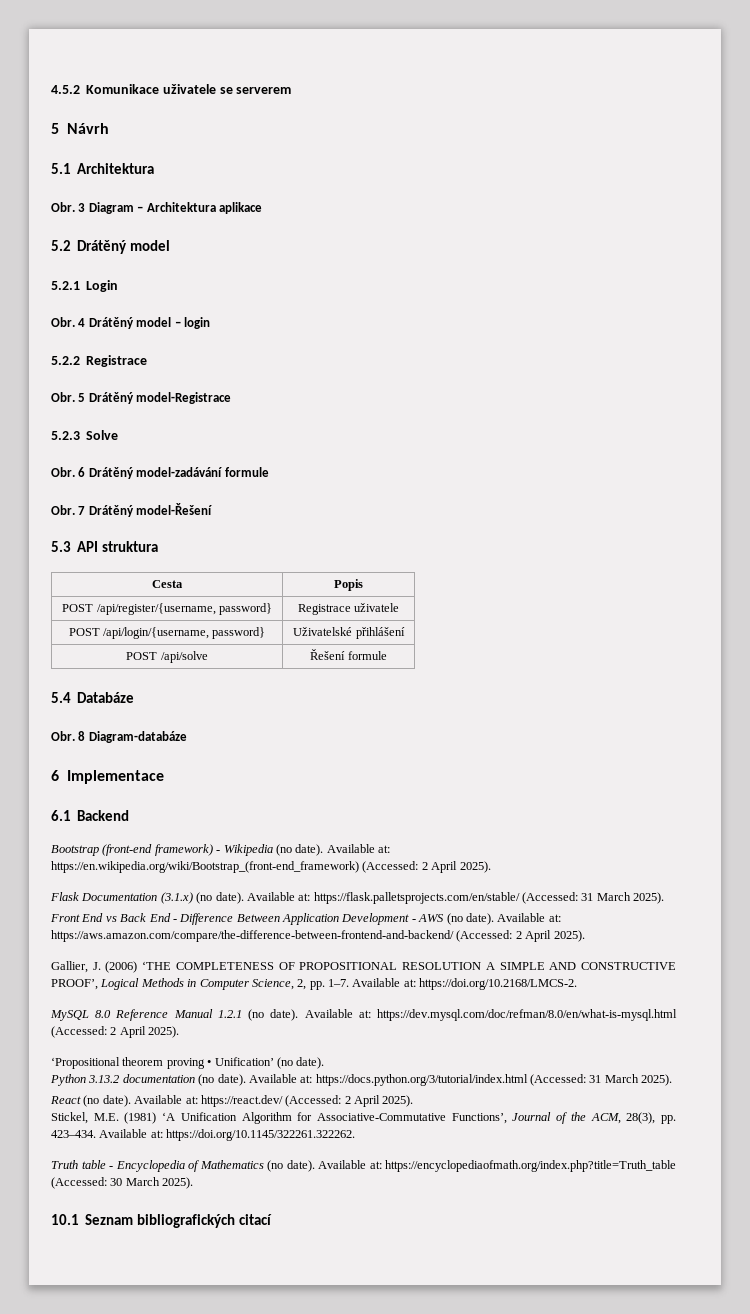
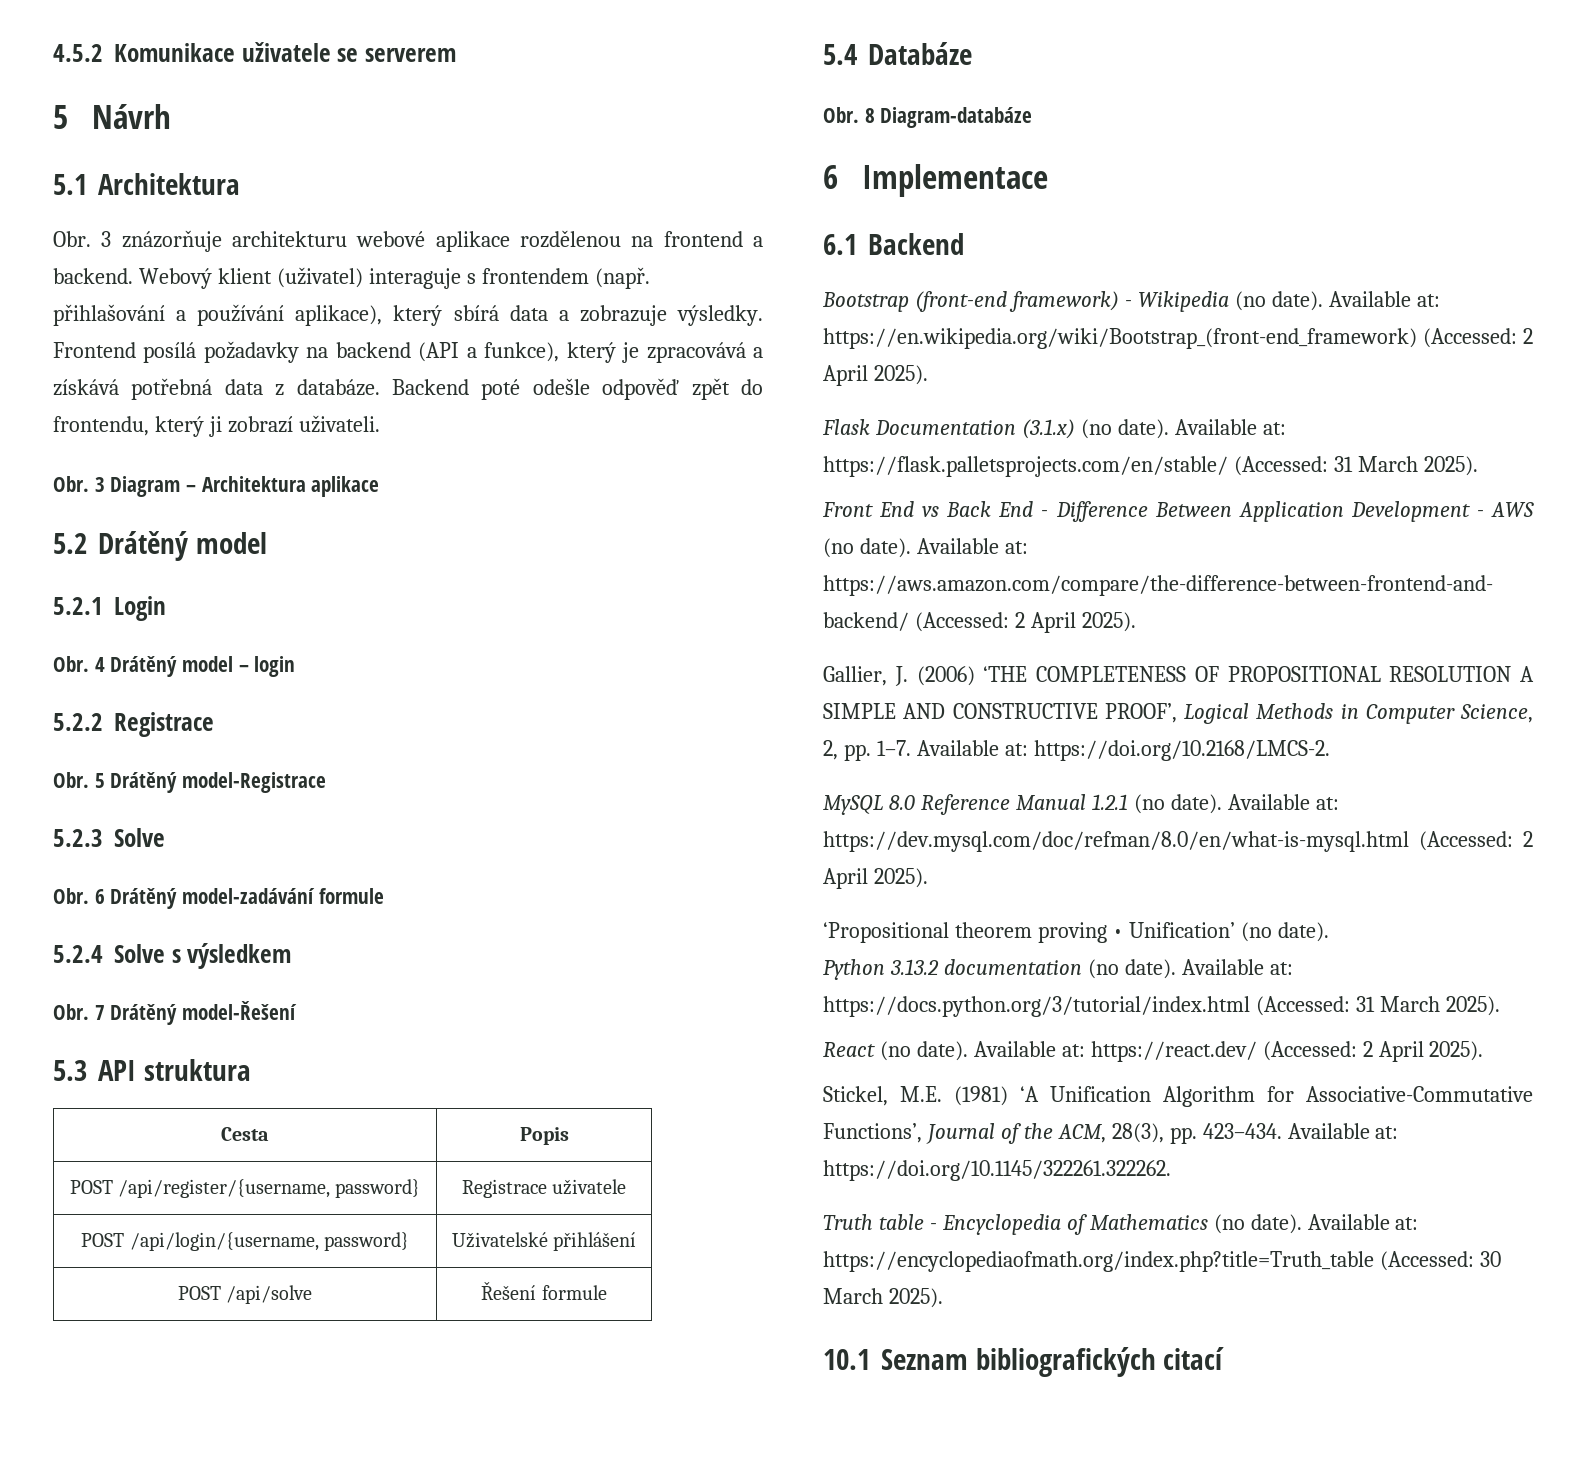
(155, 168) none -> [53,230,764,252] [53,267,650,289] [53,304,763,326] [53,341,763,363] [53,378,763,400] [53,415,380,437] // Obr. 3 znázorňuje architekturu webové aplikace rozdělenou na frontend a backend. Webový klient (uživatel) interaguje s frontendem (např. přihlašování a používání aplikace), který sbírá data a zobrazuje výsledky. Frontend posílá požadavky na backend (API a funkce), který je zpracovává a získává potřebná data z databáze. Backend poté odešle odpověď zpět do frontendu, který ji zobrazí uživateli.
(269, 472) none -> [53,943,292,969] // 5.2.4 Solve s výsledkem

